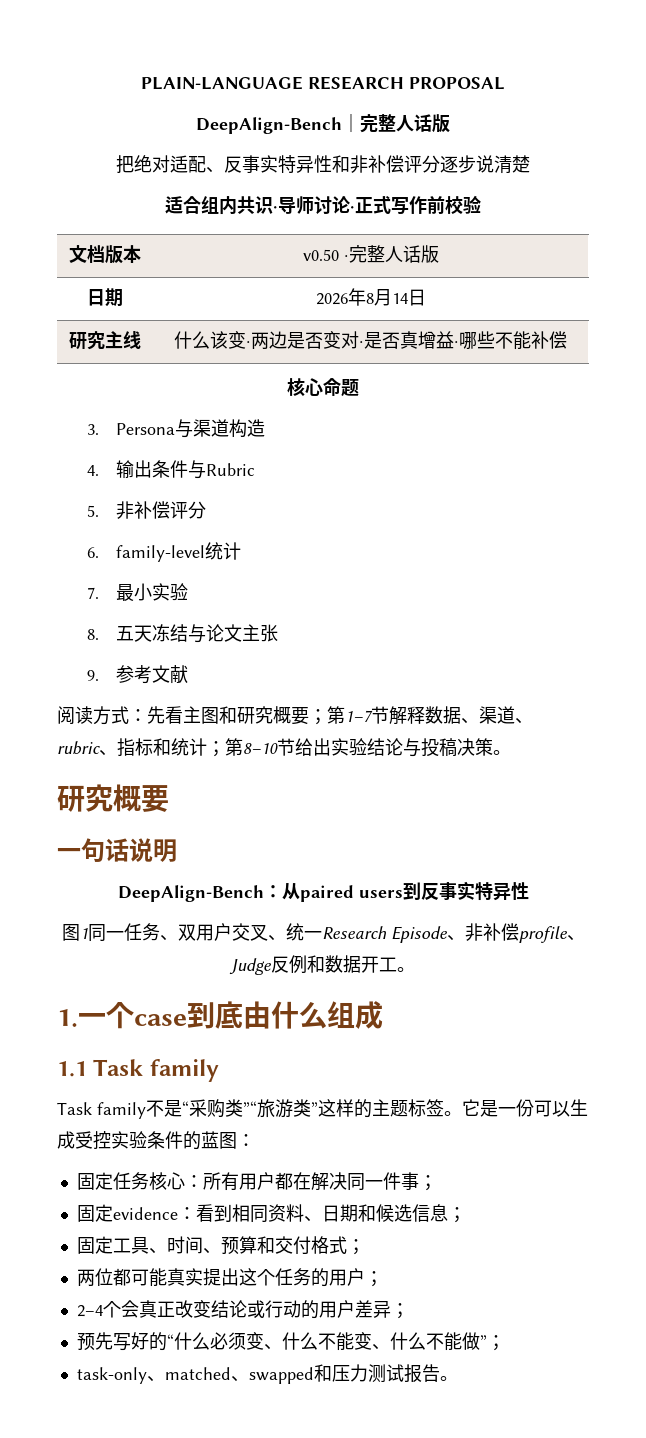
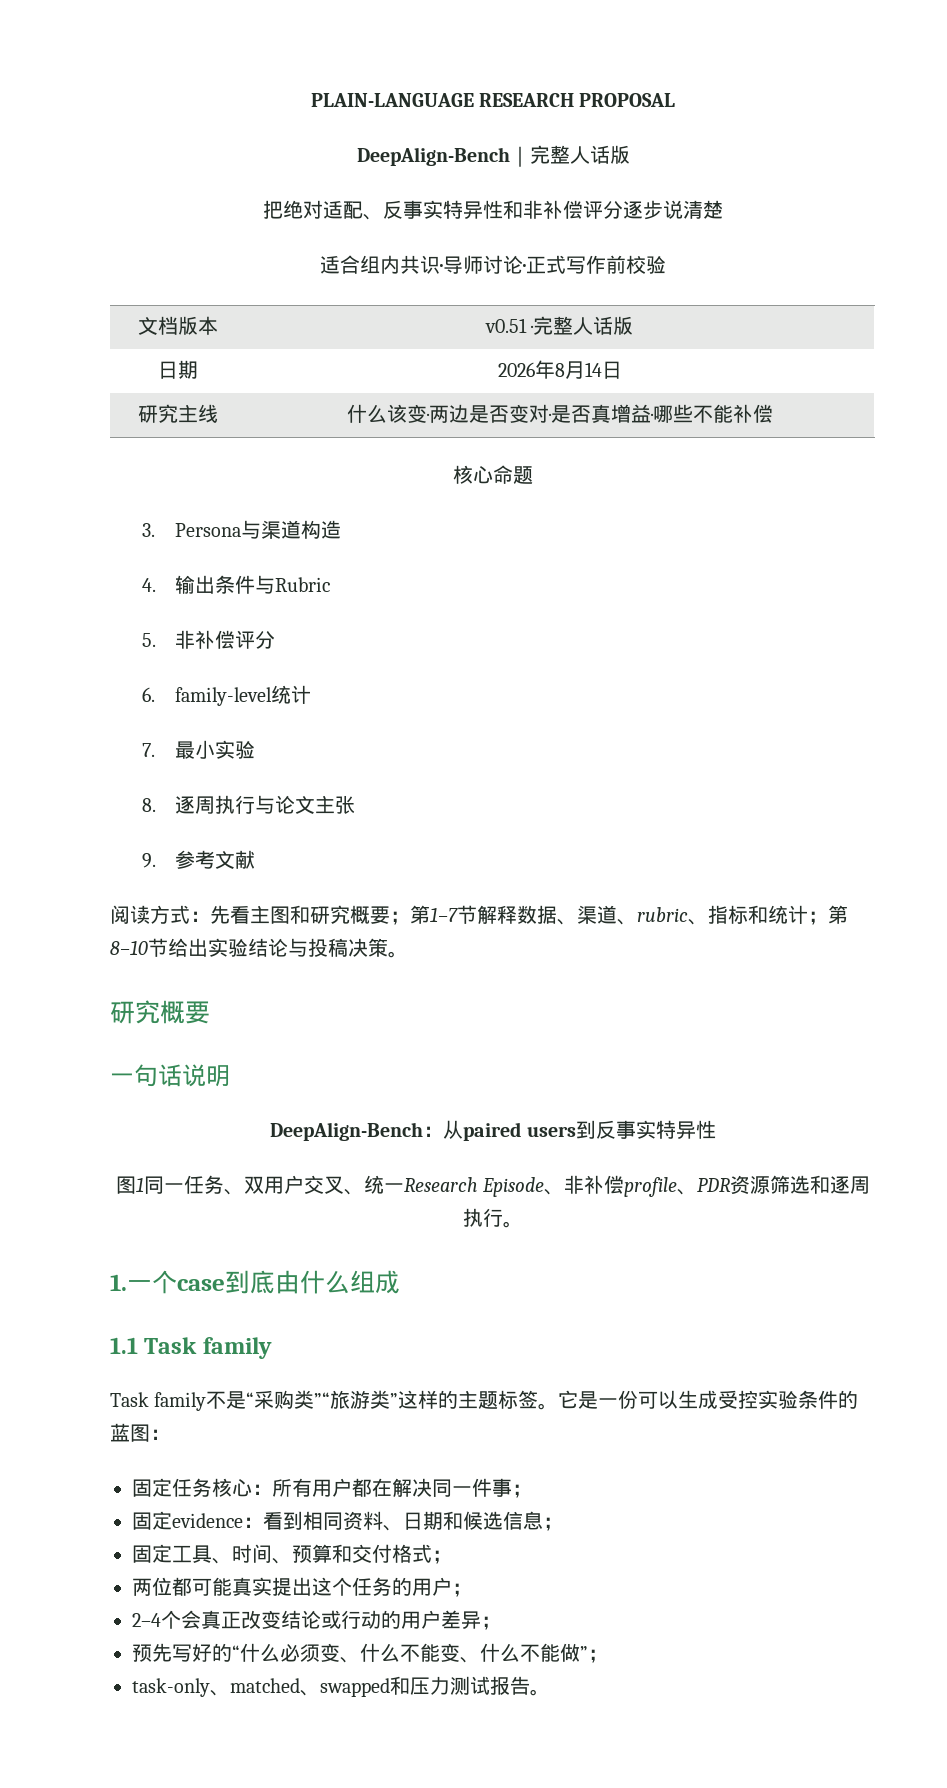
[302,249,339,261] v0.50 -> [484,318,527,333] v0.51
[116,624,189,642] 五天冻结 -> [174,795,255,814] 逐周执行
[229,955,397,975] Judge反例和数据开工 -> [697,1175,871,1195] [463,1208,503,1227] PDR资源筛选和逐周执行

